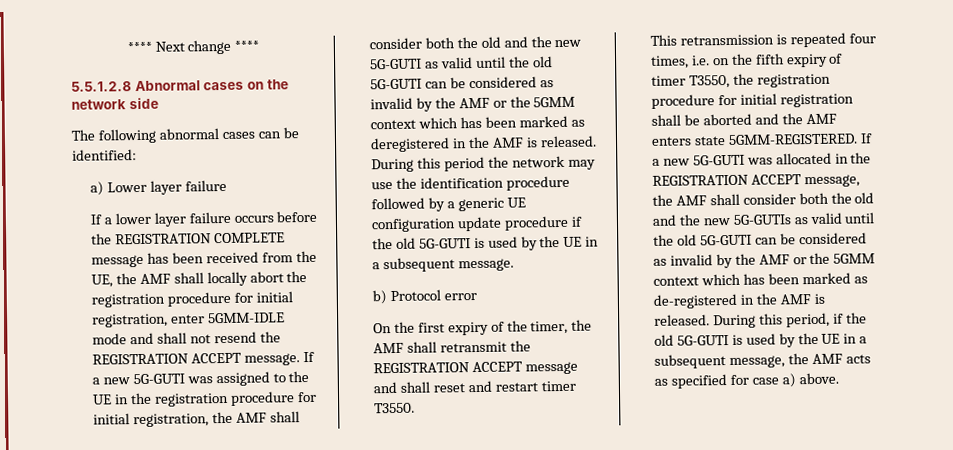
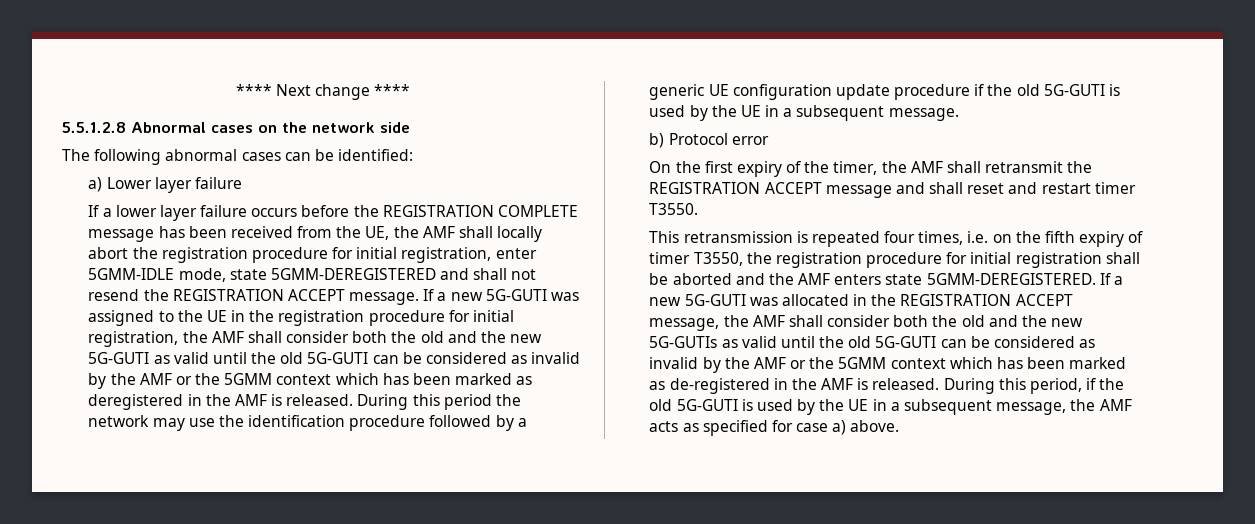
[91,333,127,345] mode -> [178,268,436,282] mode, state 5GMM-DEREGISTERED
[727,133,858,146] 5GMM-REGISTERED. -> [926,273,1096,285] 5GMM-DEREGISTERED.

